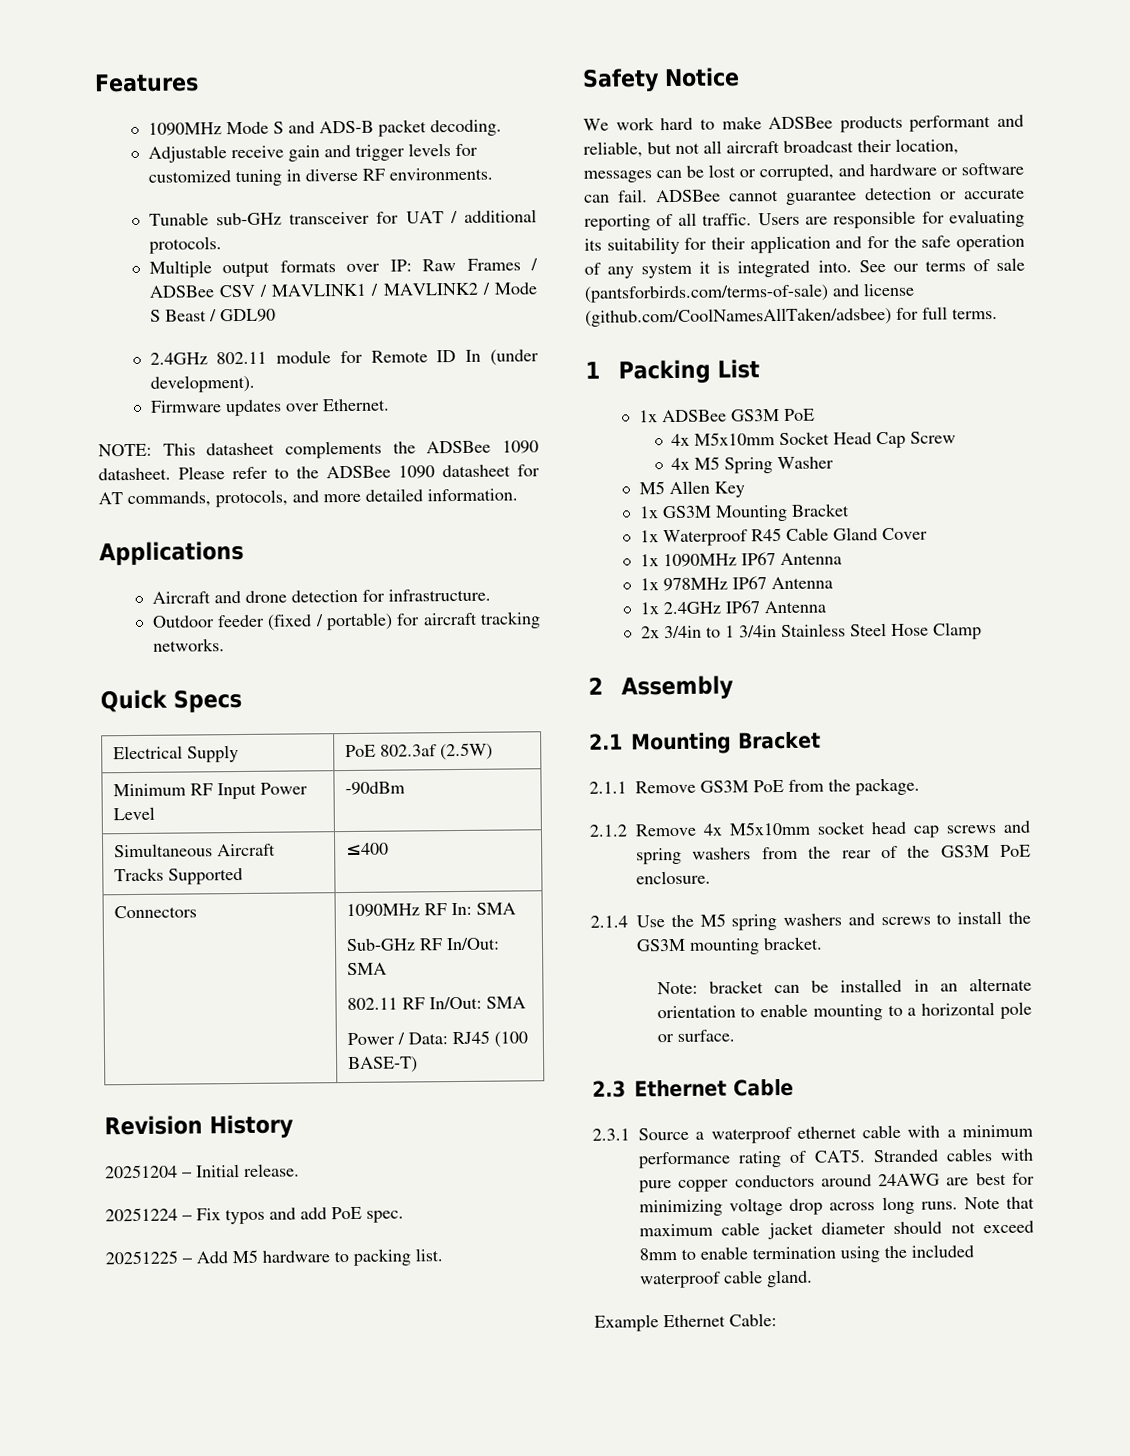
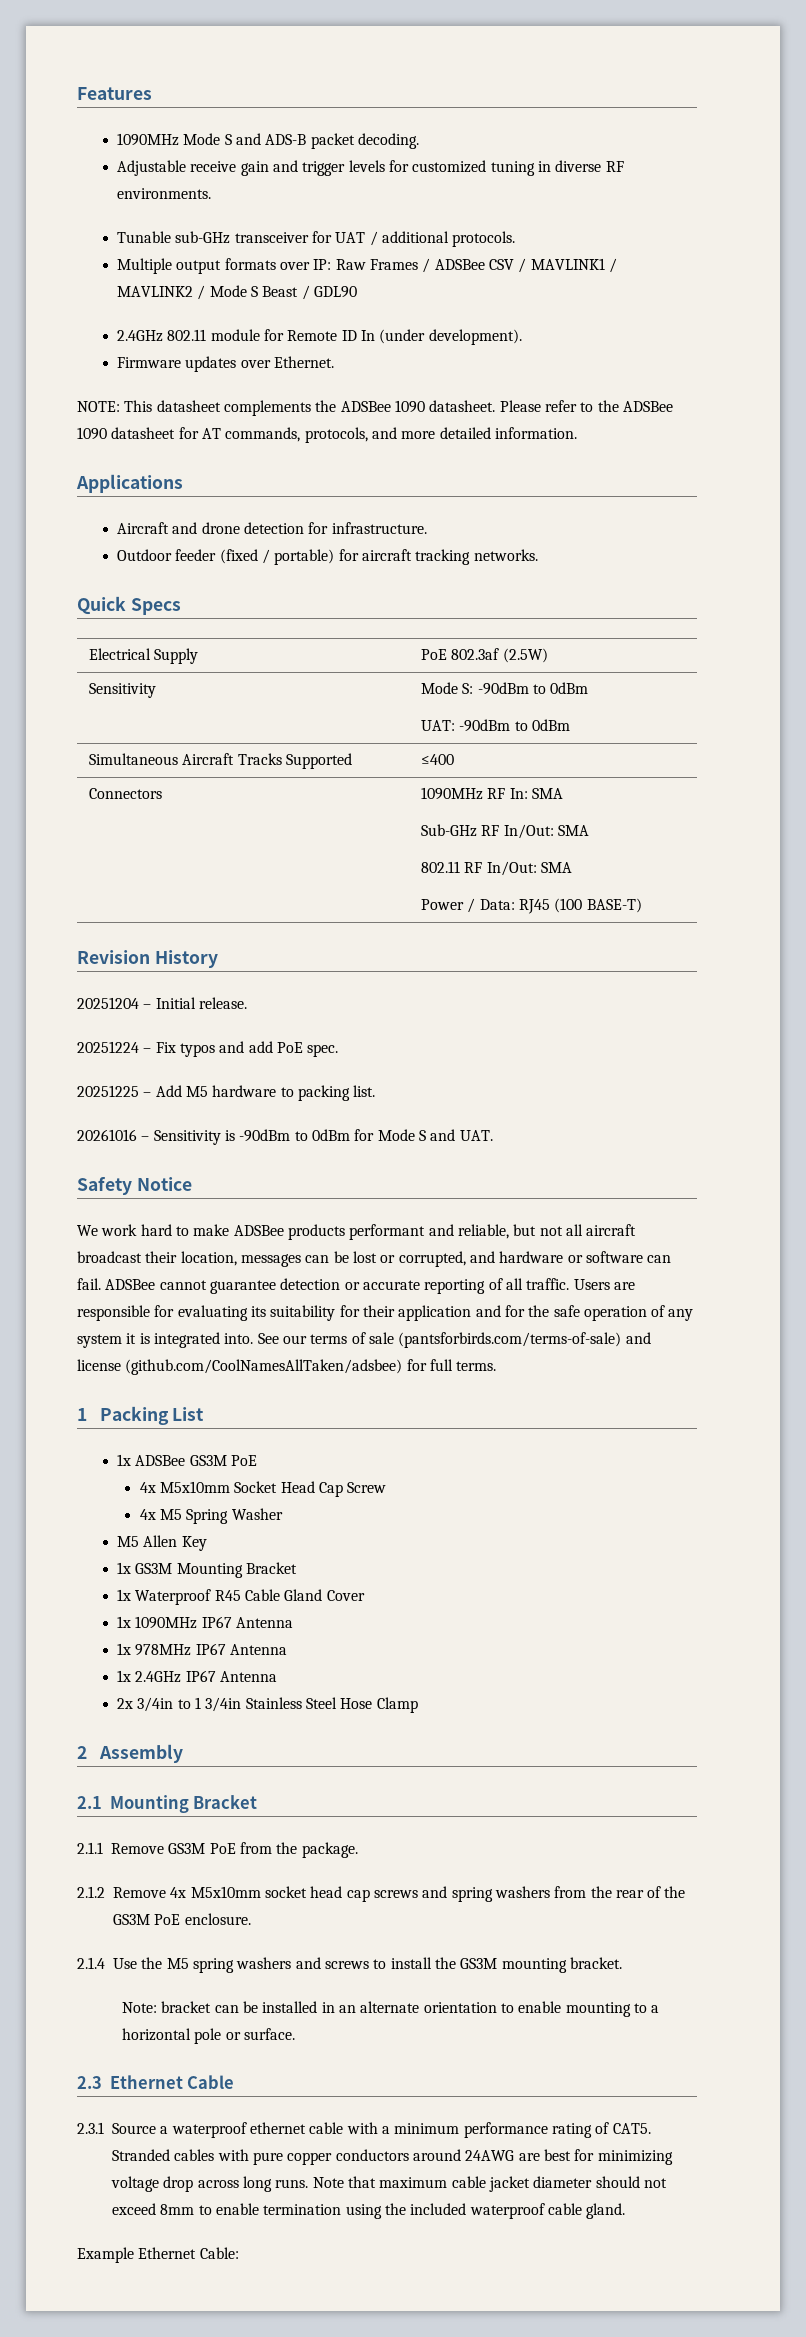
[112,782,308,800] [112,806,155,821] [344,781,405,796] Minimum RF Input Power Level | -90dBm -> [89,683,157,698] [421,682,589,695] [421,719,571,732] Sensitivity | Mode S: -90dBm to 0dBm // UAT: -90dBm to 0dBm
(443, 1255) none -> [77,1129,493,1145] // 20261016 – Sensitivity is -90dBm to 0dBm for Mode S and UAT.

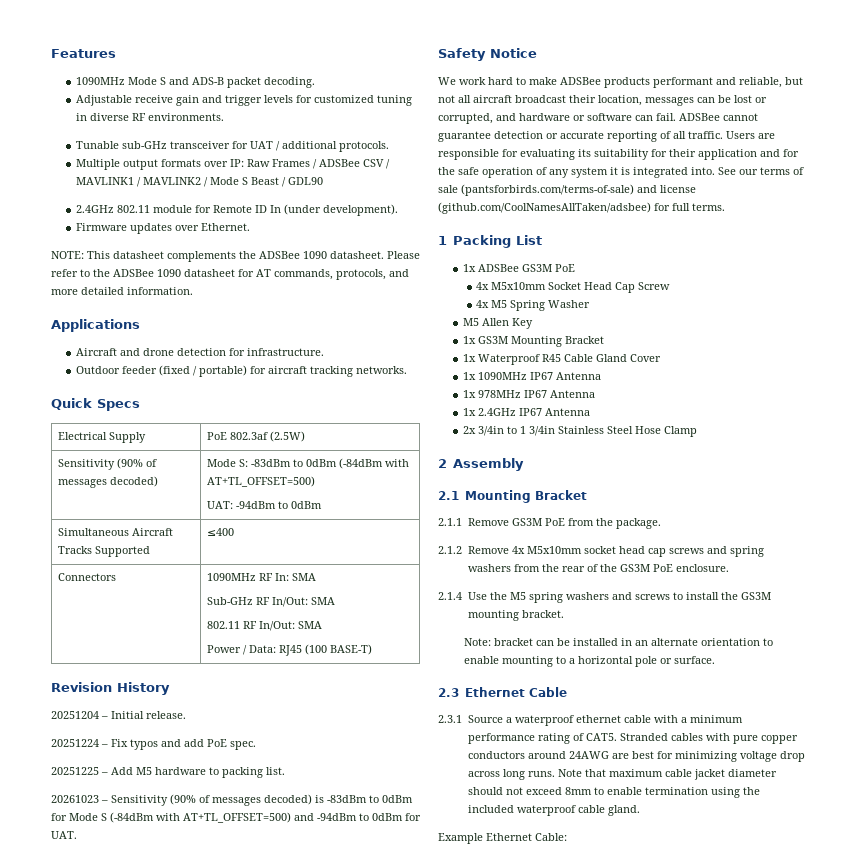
(157, 690) none -> [117,458,158,469] [58,476,159,488] (90% of messages decoded)
[477,682,589,695] -90dBm to 0dBm -> [251,458,410,469] [207,476,316,487] -83dBm to 0dBm (-84dBm with AT+TL_OFFSET=500)
[459,719,511,732] -90dBm -> [236,501,277,509] -94dBm
[77,1129,137,1141] 20261016 -> [51,795,99,803] 20261023
[224,1129,291,1142] is -90dBm -> [170,794,367,806] (90% of messages decoded) is -83dBm
[430,1129,456,1141] and -> [110,812,421,823] (-84dBm with AT+TL_OFFSET=500) and -94dBm to 0dBm for

